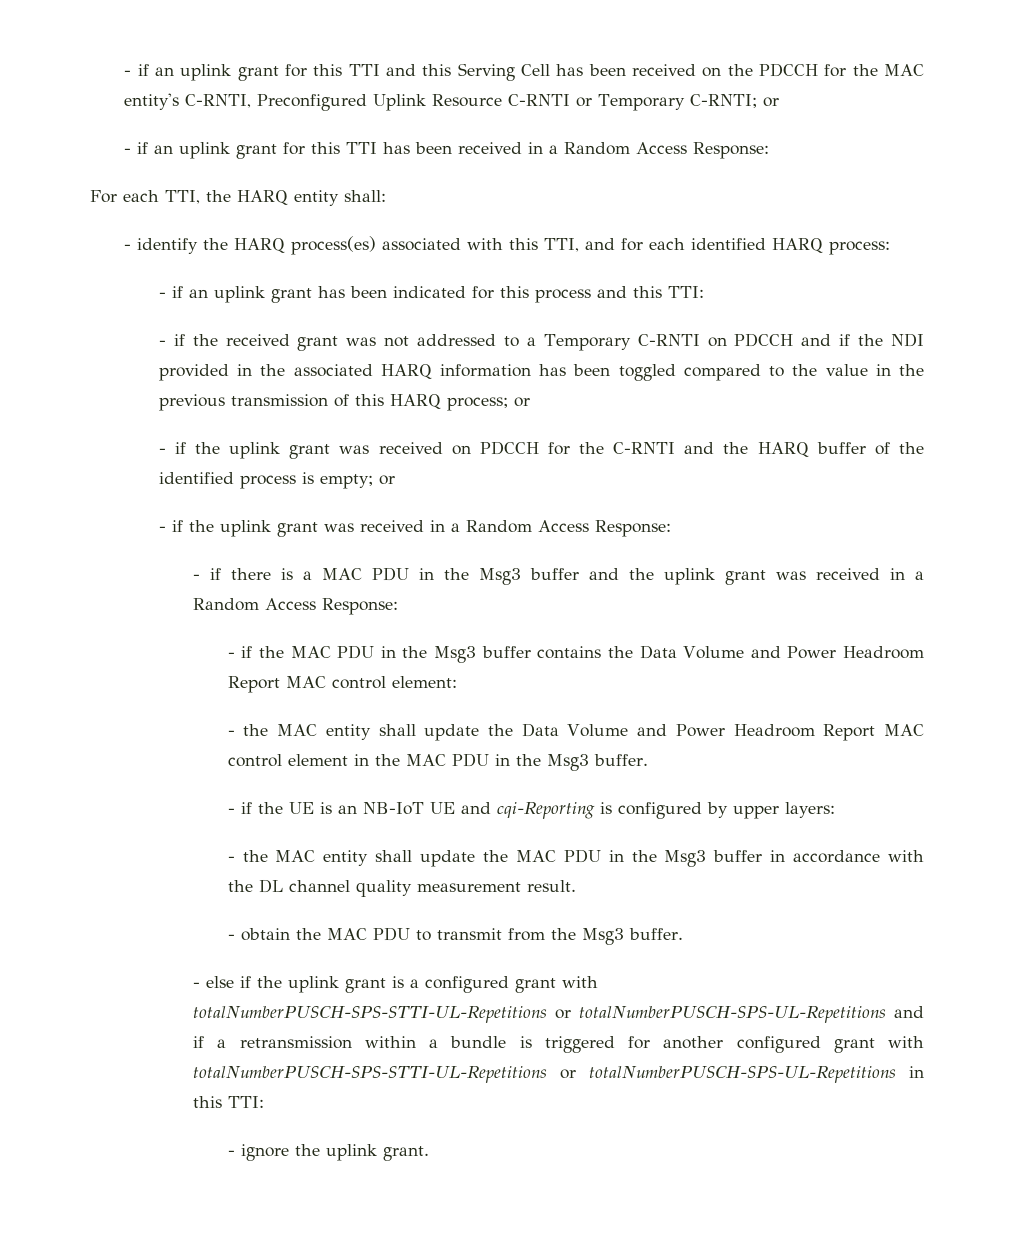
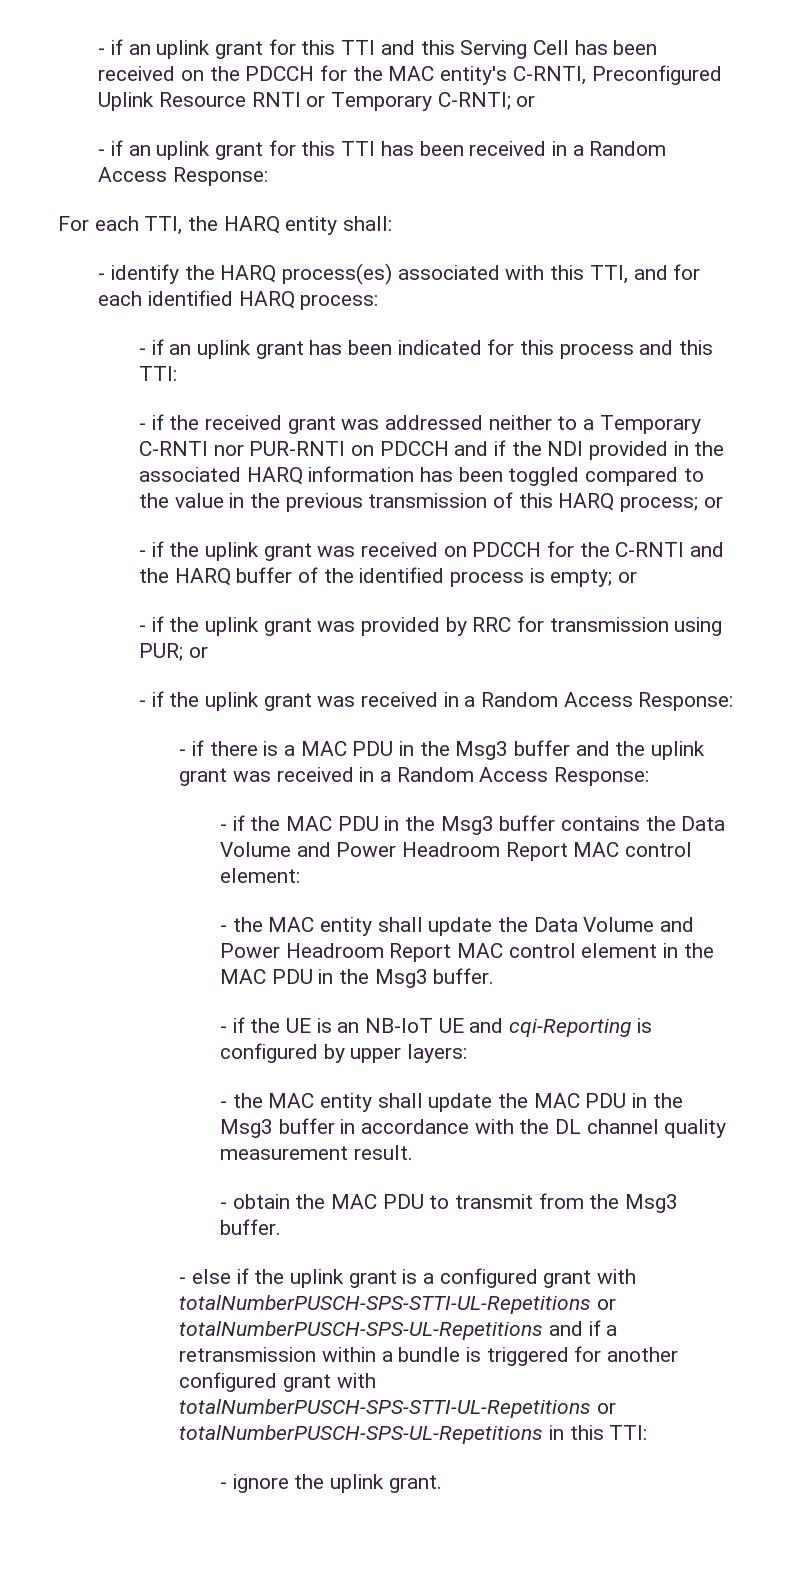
[508,94,571,106] C-RNTI -> [251,92,301,107] RNTI
[384,334,497,347] not addressed -> [384,415,552,430] addressed neither
(700, 340) none -> [213,441,346,456] nor PUR-RNTI
(395, 480) none -> [138,616,723,636] [138,643,208,661] // - if the uplink grant was provided by RRC for transmission using PUR; or

